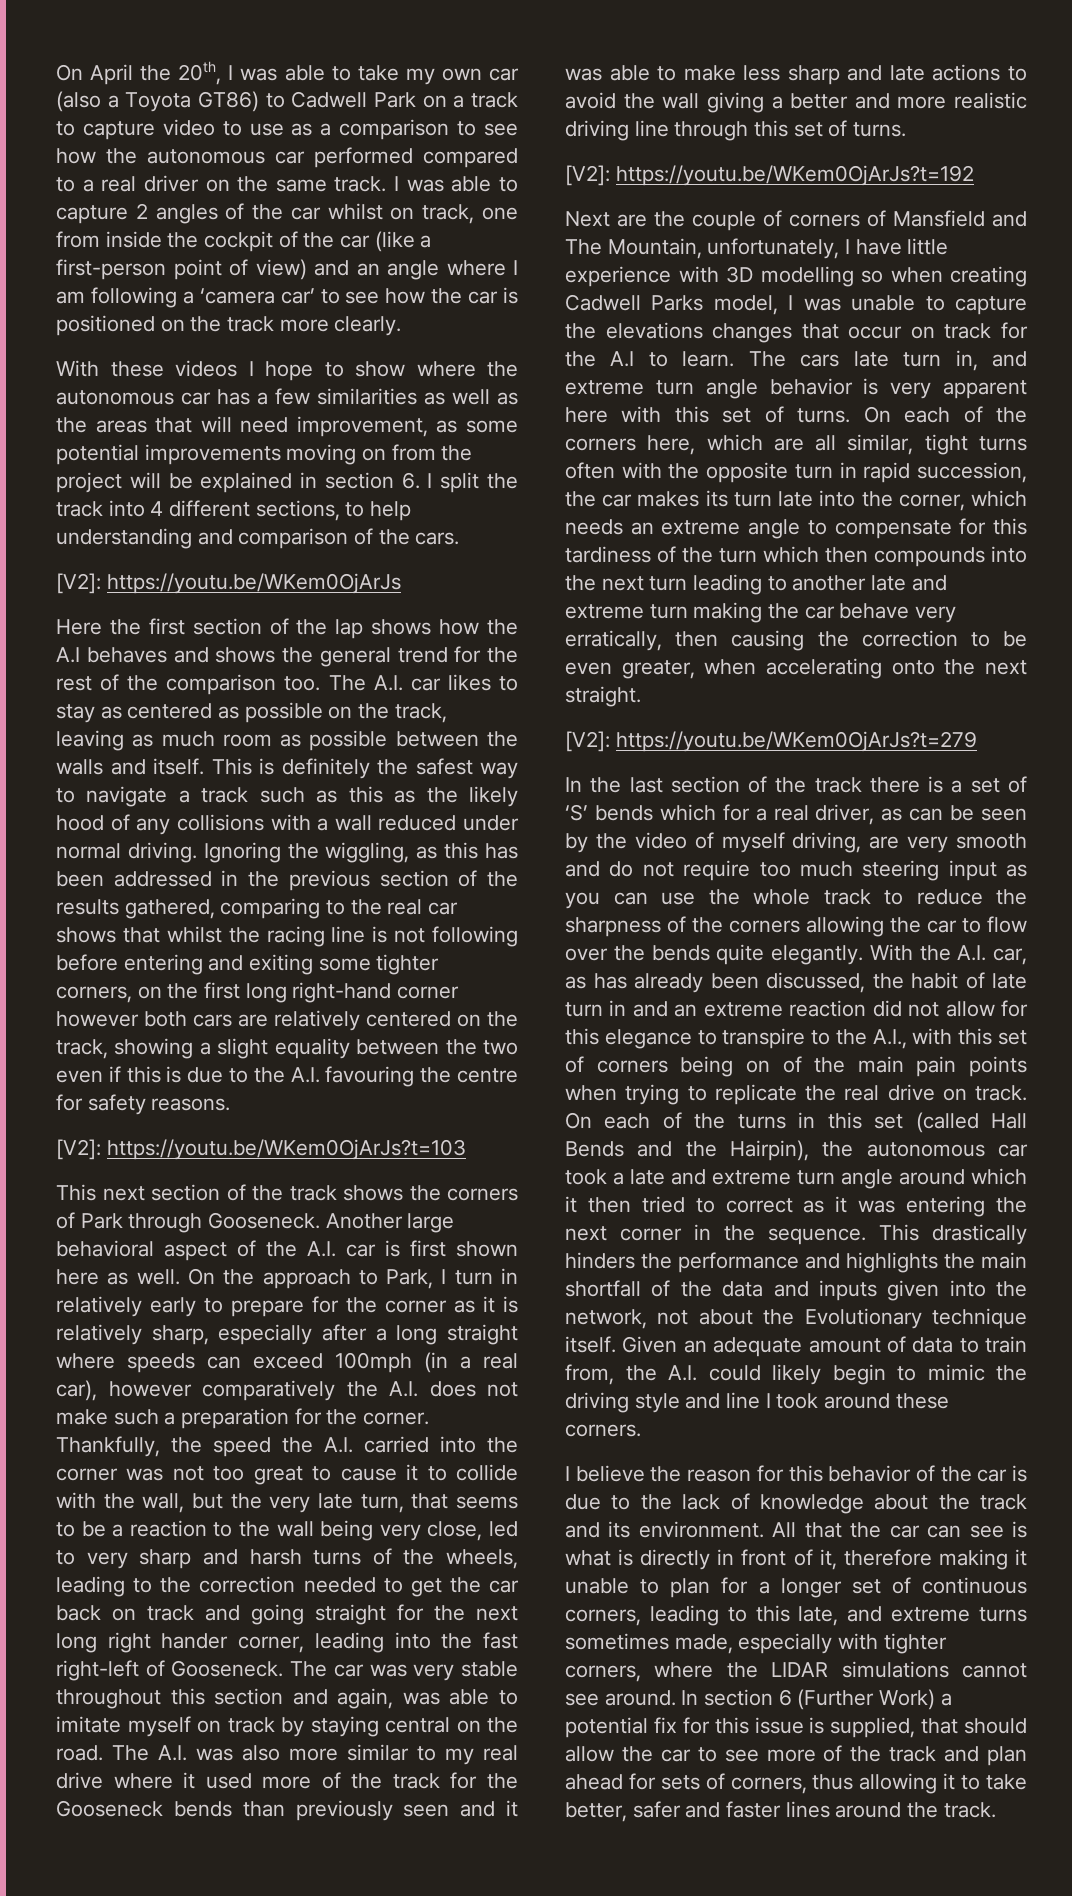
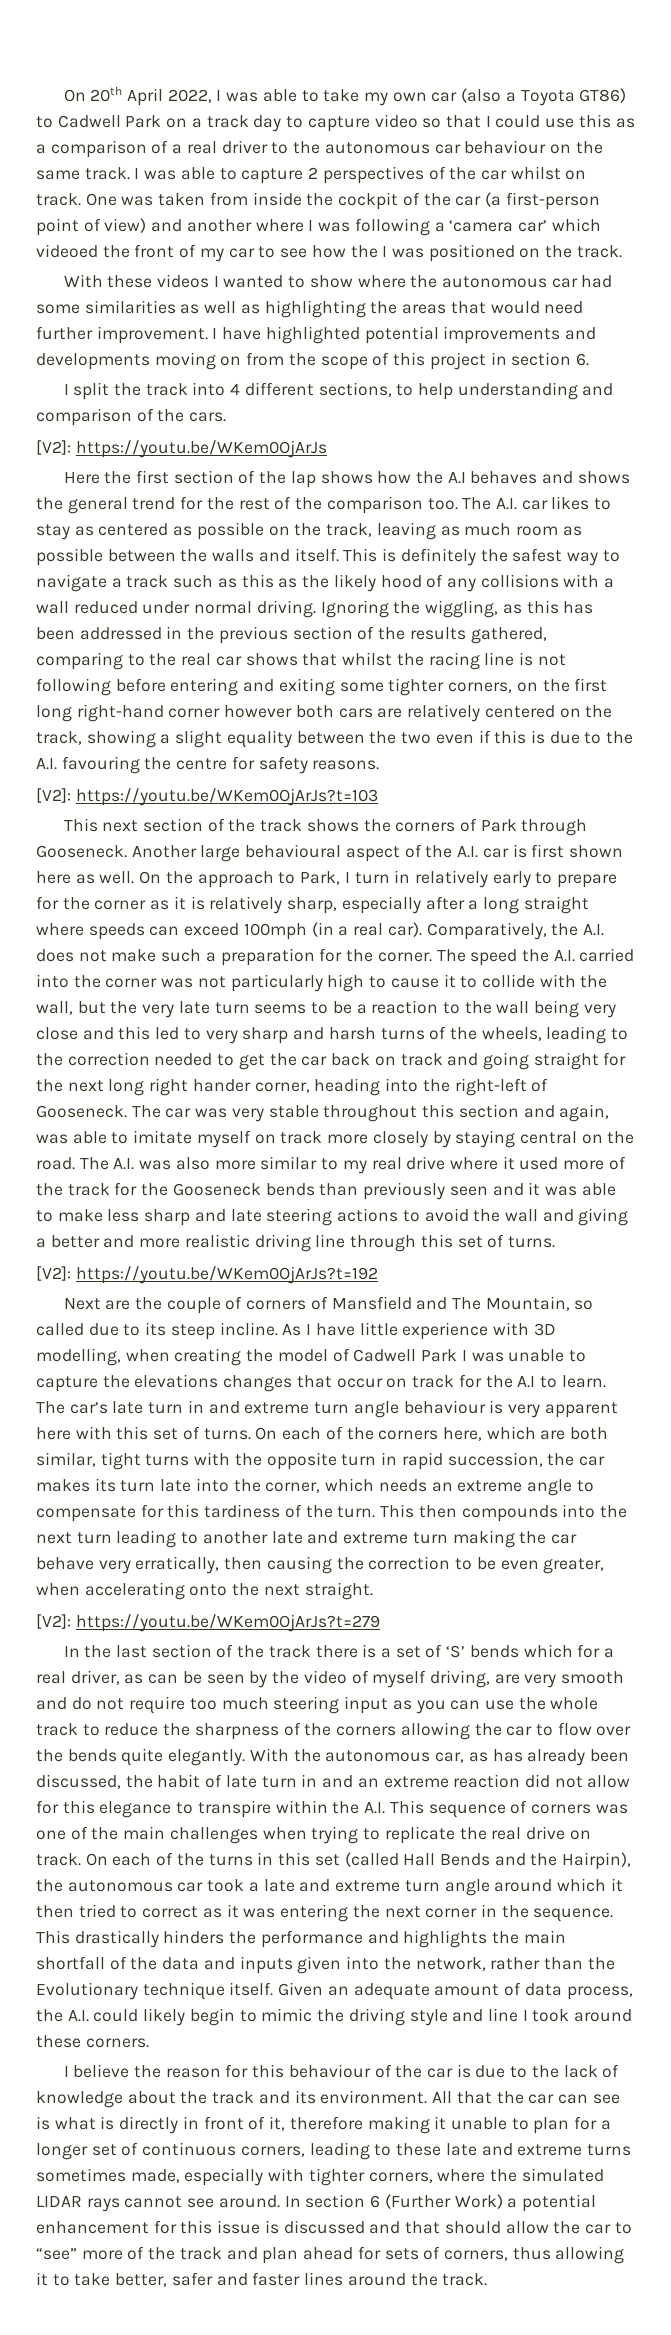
[56,61,222,85] On April the 20th, -> [63,86,212,106] On 20th April 2022,
(518, 100) none -> [253,115,282,132] day
[222,119,519,140] [56,147,518,168] [56,175,199,192] to use as a comparison to see how the autonomous car performed compared to a real driver -> [422,114,635,128] [36,140,547,158] so that I could use this as a comparison of a real driver to the autonomous car behaviour
[155,204,218,224] angles -> [322,166,424,184] perspectives
[422,204,518,224] track, one -> [36,193,206,206] track. One was taken
[374,231,432,252] (like a -> [484,192,501,207] (a
[356,260,439,280] an angle -> [186,219,252,232] another
[56,291,85,304] am -> [318,222,351,232] was
[320,287,518,304] to see how the car is -> [551,218,601,232] [36,244,424,262] which videoed the front of my car to see how the I was
[227,316,402,336] track more clearly. -> [576,245,622,258] track.
[265,361,313,381] hope -> [223,275,284,288] wanted
[217,388,310,405] has a few -> [581,275,613,288] [36,304,80,314] had some
(518, 398) none -> [264,300,366,318] highlighting
[200,416,518,437] [56,444,473,465] [56,472,293,493] will need improvement, as some potential improvements moving on from the project will be explained -> [490,301,584,314] [36,326,597,344] [36,352,486,370] would need further improvement. I have highlighted potential improvements and developments moving on from the scope of this project
(420, 480) none -> (589, 359) //
[56,1240,154,1257] behavioral -> [245,844,342,858] behavioural
[56,1380,335,1401] car), however comparatively -> [387,922,547,940] car). Comparatively,
[56,1436,202,1457] Thankfully, the -> [436,949,466,962] The
[213,1466,303,1485] too great -> [230,974,365,992] particularly high
[360,1493,449,1513] turn, that -> [214,1002,250,1014] turn
[427,1521,483,1541] close, -> [36,1026,151,1040] close and this
[314,1632,518,1653] leading into the fast -> [314,1078,450,1096] heading into the
(275, 1725) none -> [327,1131,428,1148] more closely
(925, 73) none -> [266,1208,333,1226] steering
(700, 101) none -> [542,1209,574,1222] and
[707,238,840,259] unfortunately, -> [574,1300,594,1310] [36,1322,302,1340] so called due to its steep incline. As
[760,266,1027,287] [565,294,778,315] modelling so when creating Cadwell Parks model, -> [36,1348,458,1366] modelling, when creating the model of Cadwell Park
[800,350,1027,371] [565,378,853,399] cars late turn in, and extreme turn angle behavior -> [69,1400,486,1418] car’s late turn in and extreme turn angle behaviour
[815,435,837,451] all -> [570,1427,609,1440] both
[565,462,615,479] often -> (190, 1460) none
[719,546,819,563] turn which -> [337,1504,415,1518] turn. This
[957,945,987,961] A.I. -> [325,1750,431,1762] autonomous
[811,1028,1027,1049] [565,1056,770,1077] to the A.I., with this set of corners being on -> [275,1800,628,1818] [36,1830,66,1840] within the A.I. This sequence of corners was one
[916,1056,1027,1077] pain points -> [169,1827,258,1844] challenges
[657,1309,753,1325] not about -> [490,1957,583,1970] rather than
[959,1336,1027,1353] [565,1364,614,1385] to train from, -> [566,1986,633,2000] process,
[828,1465,912,1482] behavior -> [288,2064,371,2078] behaviour
[755,1605,839,1626] this late, -> [396,2143,477,2156] these late
[771,1661,949,1678] LIDAR simulations -> [521,2168,604,2182] [36,2196,120,2212] simulated LIDAR rays
[653,1717,677,1733] fix -> [36,2221,149,2234] enhancement
[830,1717,916,1738] supplied, -> [283,2220,401,2234] discussed and
[724,1749,759,1762] see -> [36,2248,77,2260] “see”

